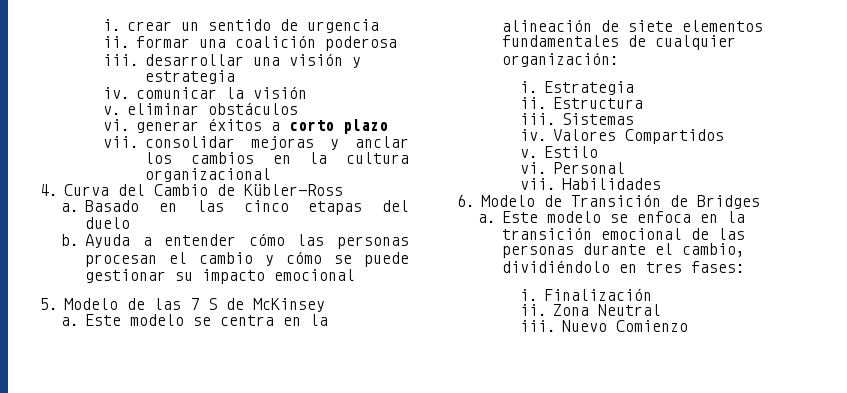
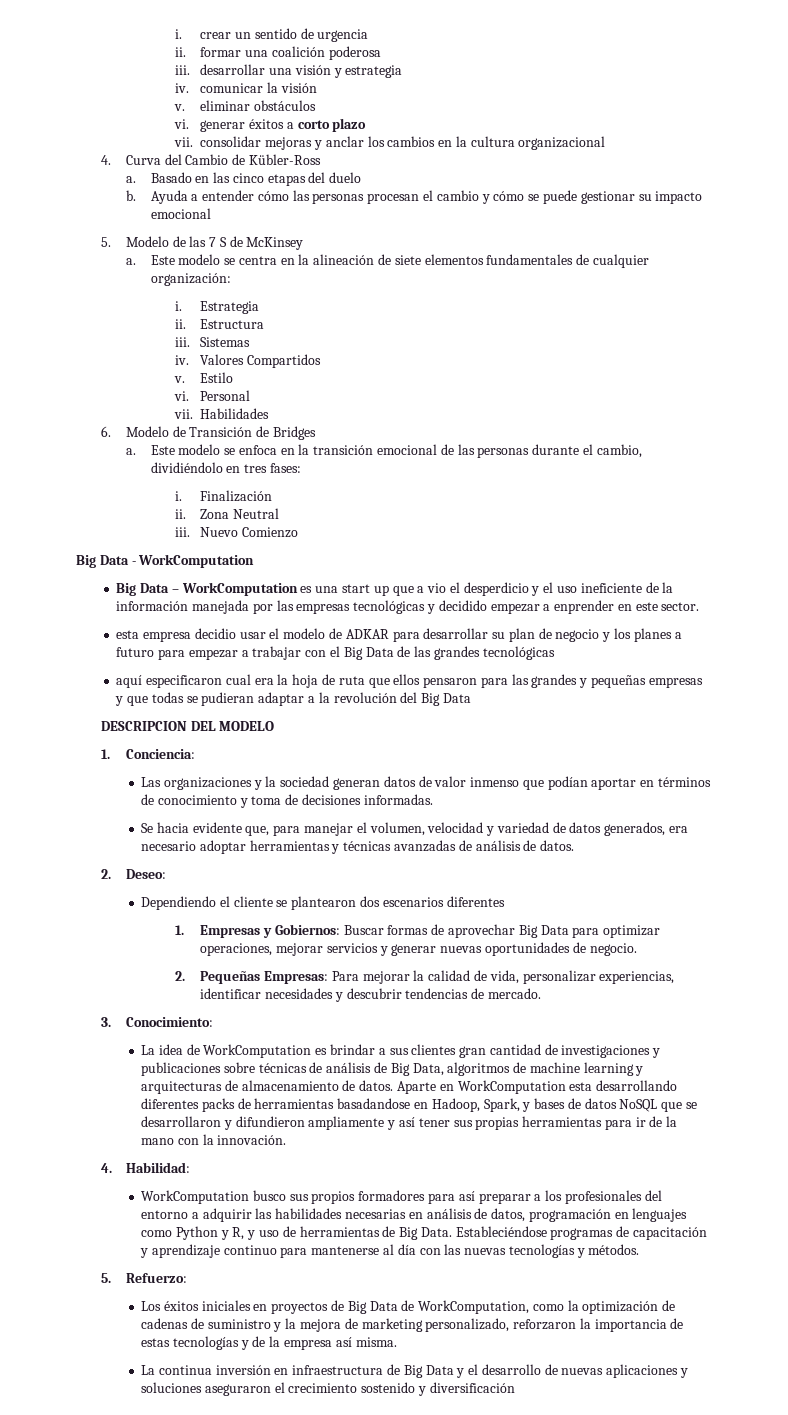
(689, 326) none -> [76,554,255,568] [116,582,674,596] [116,600,700,614] [116,628,682,642] [116,646,555,660] [116,674,703,688] [115,692,471,706] [100,721,275,731] [100,749,195,759] [141,776,712,790] [141,794,433,808] [141,822,689,836] [141,840,575,854] [100,869,166,879] [141,896,505,910] [175,924,661,938] [200,942,637,956] [175,970,675,984] [200,988,541,1002] [100,1017,213,1027] [141,1044,661,1058] [141,1062,644,1076] [141,1080,678,1094] [141,1098,698,1112] [141,1116,678,1130] [141,1134,287,1145] [100,1162,190,1173] [141,1190,662,1204] [141,1208,688,1222] [141,1226,708,1240] [140,1244,640,1258] [100,1273,187,1283] [141,1300,676,1314] [141,1318,684,1332] [141,1336,397,1350] [141,1364,689,1378] [141,1382,515,1396] // Big Data - WorkComputation // Big Data – WorkComputation es una start up que a vio el desperdicio y el uso ineficiente de la información manejada por las empresas tecnológicas y decidido empezar a enprender en este sector. // esta empresa decidio usar el modelo de ADKAR para desarrollar su plan de negocio y los planes a futuro para empezar a trabajar con el Big Data de las grandes tecnológicas // aquí especificaron cual era la hoja de ruta que ellos pensaron para las grandes y pequeñas empresas y que todas se pudieran adaptar a la revolución del Big Data // DESCRIPCION DEL MODELO // 1. Conciencia: // Las organizaciones y la sociedad generan datos de valor inmenso que podían aportar en términos de conocimiento y toma de decisiones informadas. // Se hacia evidente que, para manejar el volumen, velocidad y variedad de datos generados, era necesario adoptar herramientas y técnicas avanzadas de análisis de datos. // 2. Deseo: // Dependiendo el cliente se plantearon dos escenarios diferentes // 1. Empresas y Gobiernos: Buscar formas de aprovechar Big Data para optimizar operaciones, mejorar servicios y generar nuevas oportunidades de negocio. // 2. Pequeñas Empresas: Para mejorar la calidad de vida, personalizar experiencias, identificar necesidades y descubrir tendencias de mercado. // 3. Conocimiento: // La idea de WorkComputation es brindar a sus clientes gran cantidad de investigaciones y publicaciones sobre técnicas de análisis de Big Data, algoritmos de machine learning y arquitecturas de almacenamiento de datos. Aparte en WorkComputation esta desarrollando diferentes packs de herramientas basadandose en Hadoop, Spark, y bases de datos NoSQL que se desarrollaron y difundieron ampliamente y así tener sus propias herramientas para ir de la mano con la innovación. // 4. Habilidad: // WorkComputation busco sus propios formadores para así preparar a los profesionales del entorno a adquirir las habilidades necesarias en análisis de datos, programación en lenguajes como Python y R, y uso de herramientas de Big Data. Estableciéndose programas de capacitación y aprendizaje continuo para mantenerse al día con las nuevas tecnologías y métodos. // 5. Refuerzo: // Los éxitos iniciales en proyectos de Big Data de WorkComputation, como la optimización de cadenas de suministro y la mejora de marketing personalizado, reforzaron la importancia de estas tecnologías y de la empresa así misma. // La continua inversión en infraestructura de Big Data y el desarrollo de nuevas aplicaciones y soluciones aseguraron el crecimiento sostenido y diversificación

